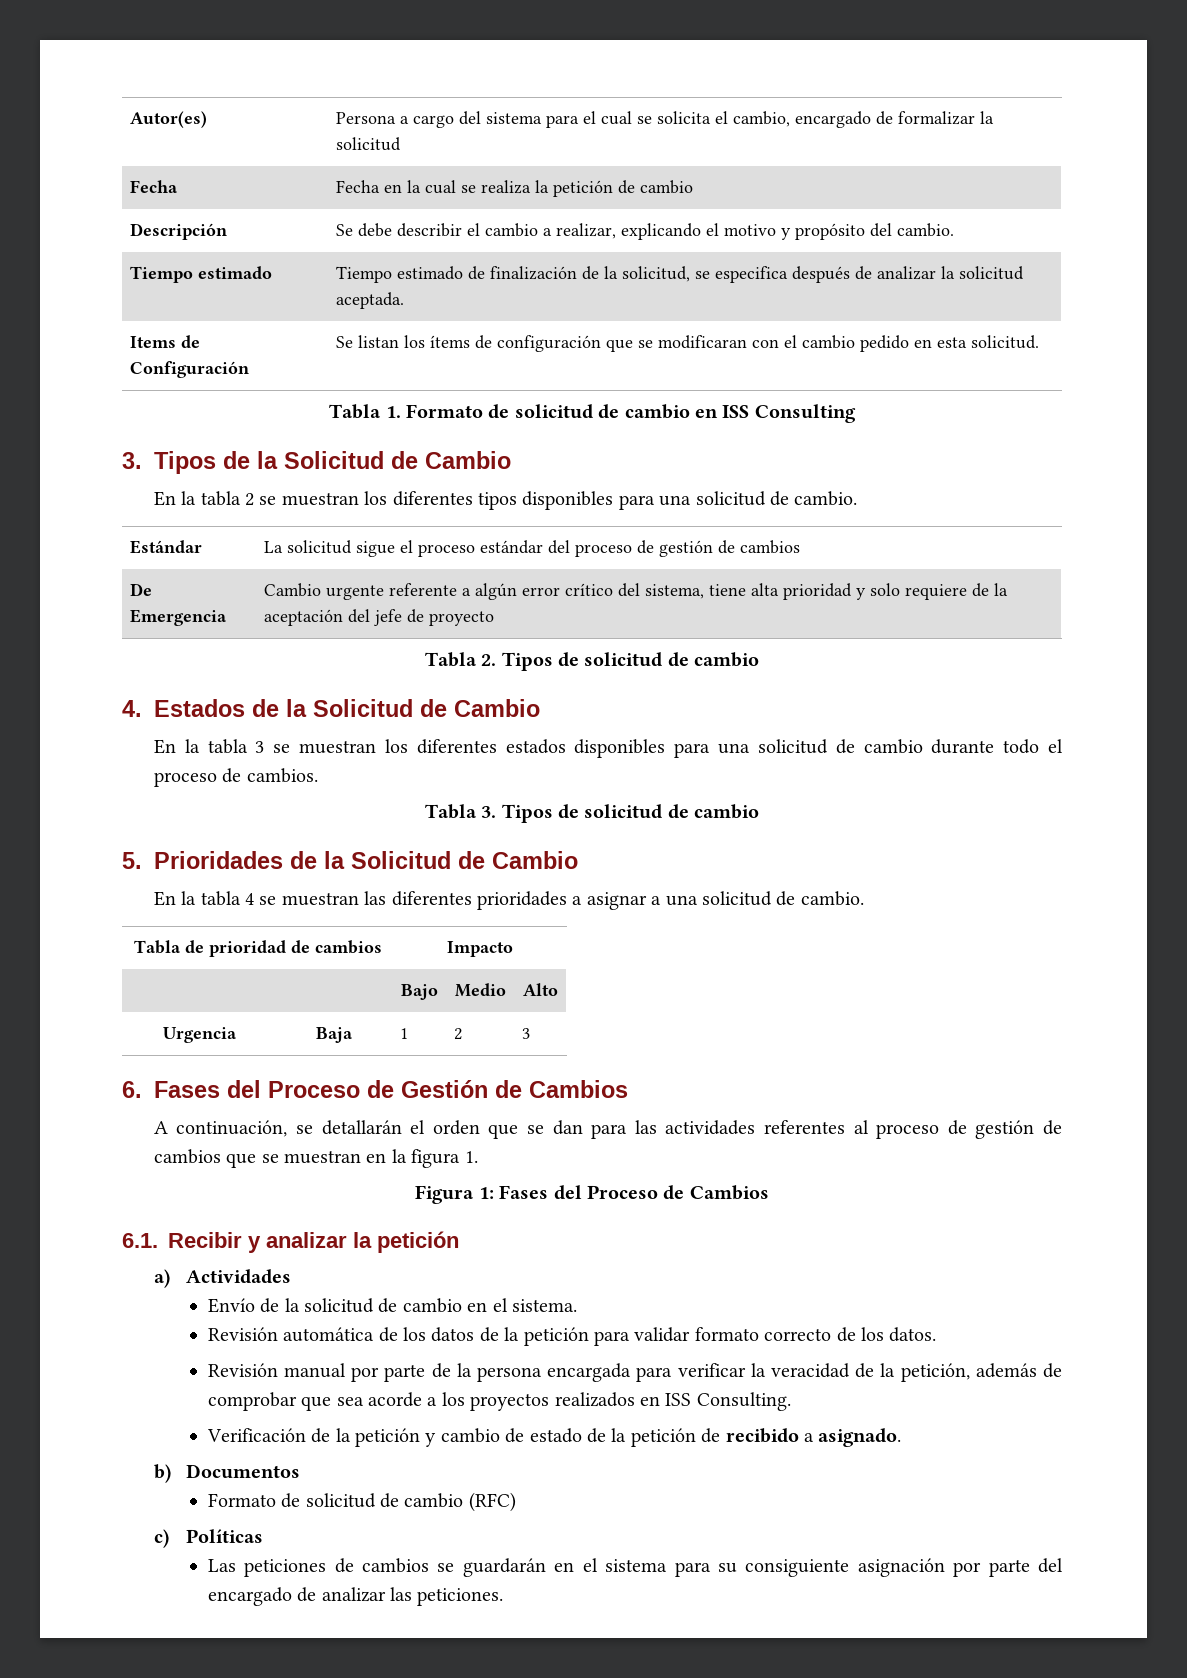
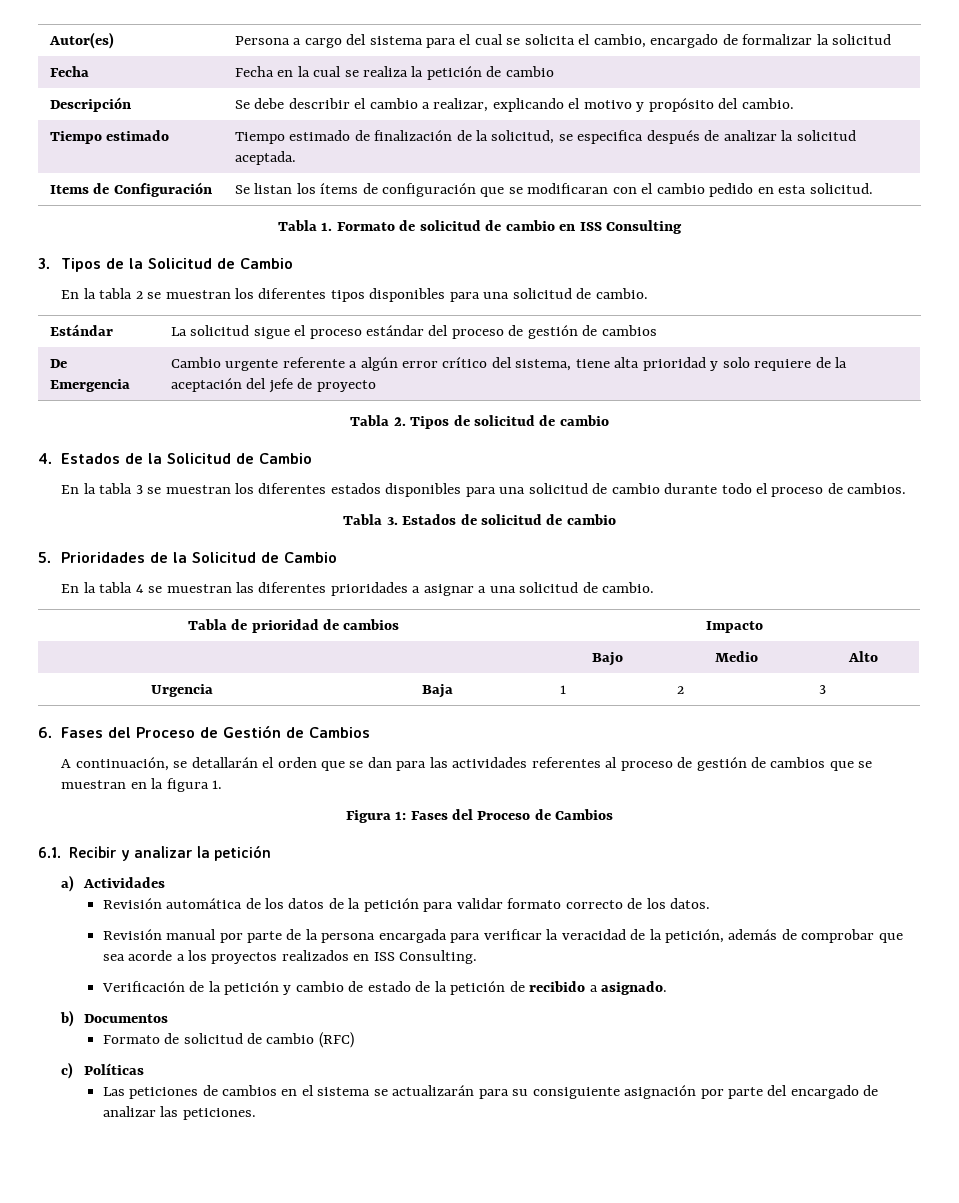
[501,804,553,823] Tipos -> [402,514,457,525] Estados
[207,1298,577,1313] // Envío de la solicitud de cambio en el sistema. -> (166, 882) none
[437,1558,546,1577] se guardarán -> (277, 1090) none
(668, 1565) none -> [373,1085,475,1096] se actualizarán

